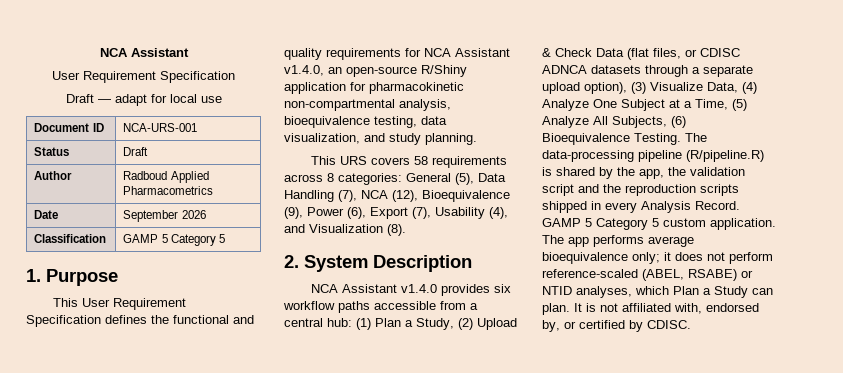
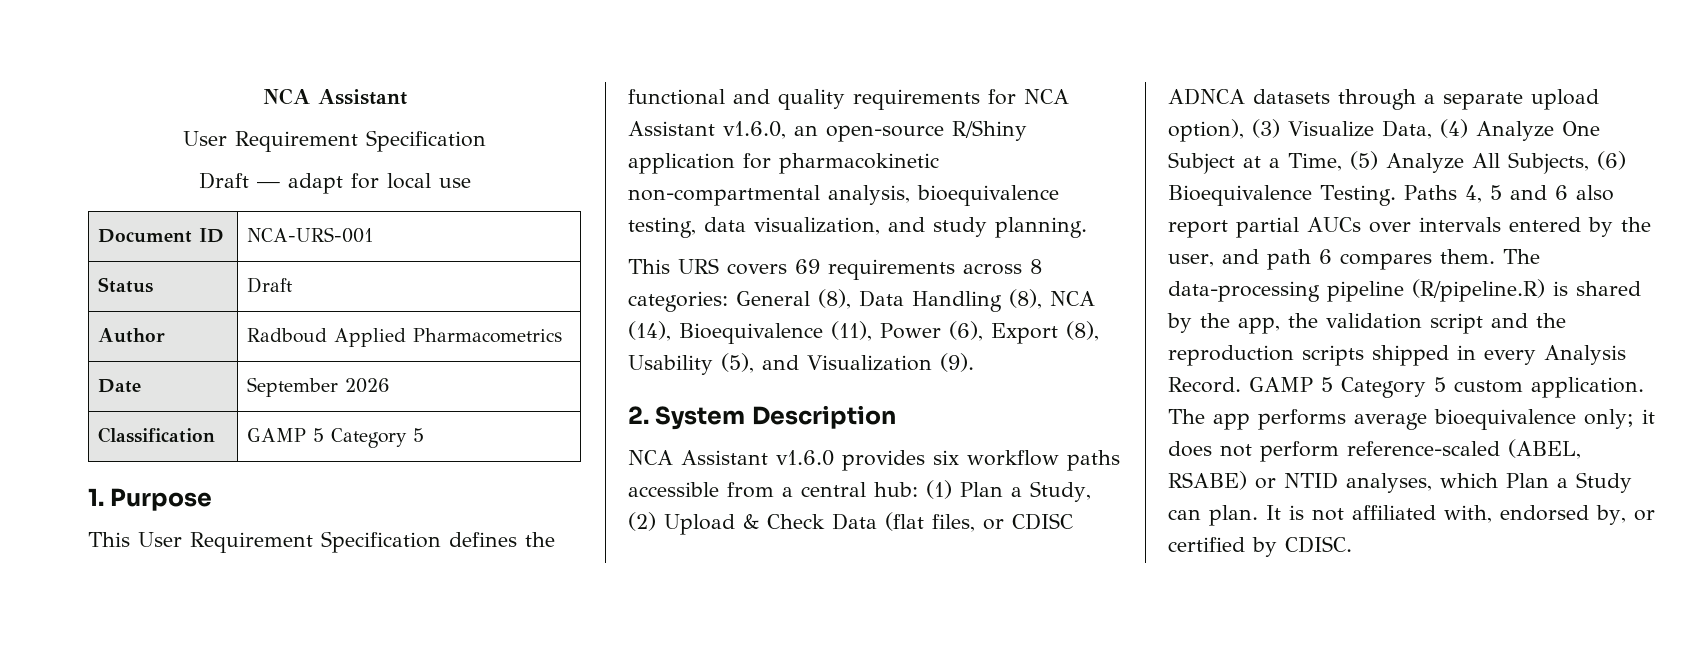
[284,65,324,76] v1.4.0, -> [723,121,786,139] v1.6.0,
[414,156,429,165] 58 -> [795,259,820,274] 69
[455,173,474,185] (5), -> [818,289,851,309] (8),
[338,190,510,202] [284,207,508,219] (7), NCA (12), Bioequivalence (9), Power (6), Export (7), Usability (4), -> [1009,289,1095,309] [628,321,1099,344] [628,353,754,375] (8), NCA (14), Bioequivalence (11), Power (6), Export (8), Usability (5),
[387,224,406,236] (8). -> [939,353,974,372] (9).
[401,284,438,293] v1.4.0 -> [776,450,834,466] v1.6.0
(681, 139) none -> [1403,185,1614,203] [1168,217,1651,238] [1168,249,1495,270] Paths 4, 5 and 6 also report partial AUCs over intervals entered by the user, and path 6 compares them.

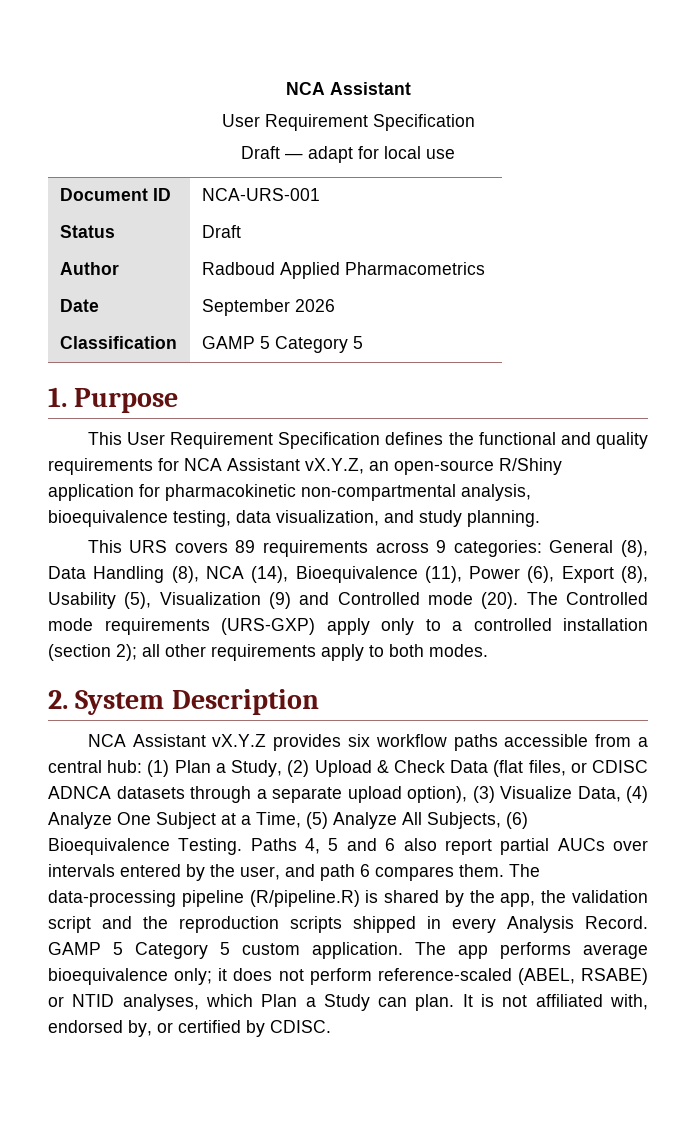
[723,121,786,139] v1.6.0, -> [305,458,364,474] vX.Y.Z,
[795,259,820,274] 69 -> [235,540,256,553] 89
[1030,259,1042,274] 8 -> [436,540,447,553] 9
[762,353,974,372] and Visualization (9). -> [159,592,648,609] [48,618,648,635] [48,644,488,661] Visualization (9) and Controlled mode (20). The Controlled mode requirements (URS-GXP) apply only to a controlled installation (section 2); all other requirements apply to both modes.
[776,450,834,466] v1.6.0 -> [212,734,267,747] vX.Y.Z

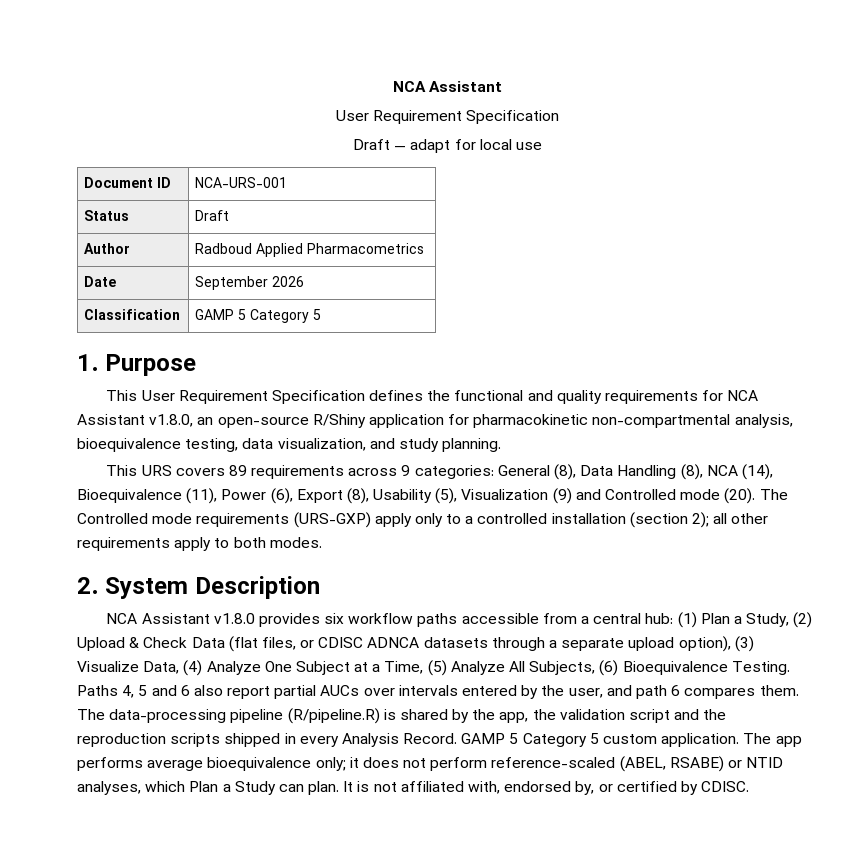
[305,458,364,474] vX.Y.Z, -> [149,414,194,427] v1.8.0,
[212,734,267,747] vX.Y.Z -> [213,613,255,624] v1.8.0

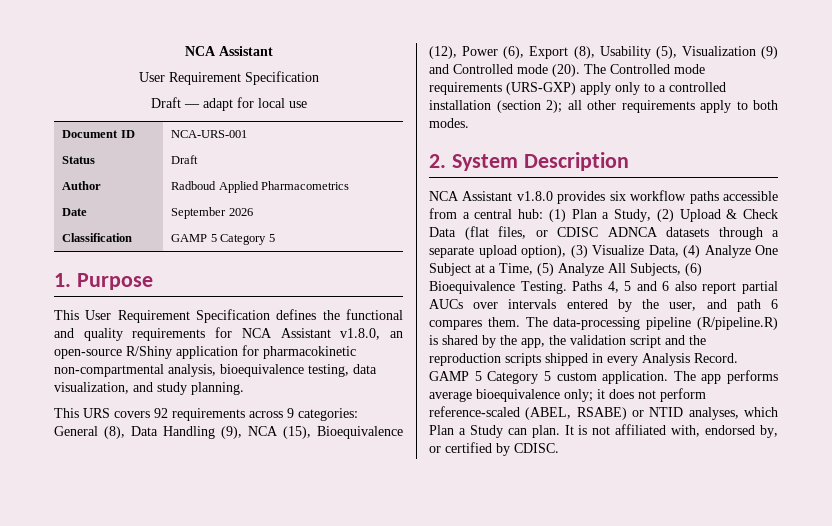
[228,465,247,476] 89 -> [154,408,168,418] 92
[680,464,773,480] [77,488,218,504] (8), NCA (14), Bioequivalence (11), -> [221,426,403,439] [429,46,457,59] (9), NCA (15), Bioequivalence (12),

